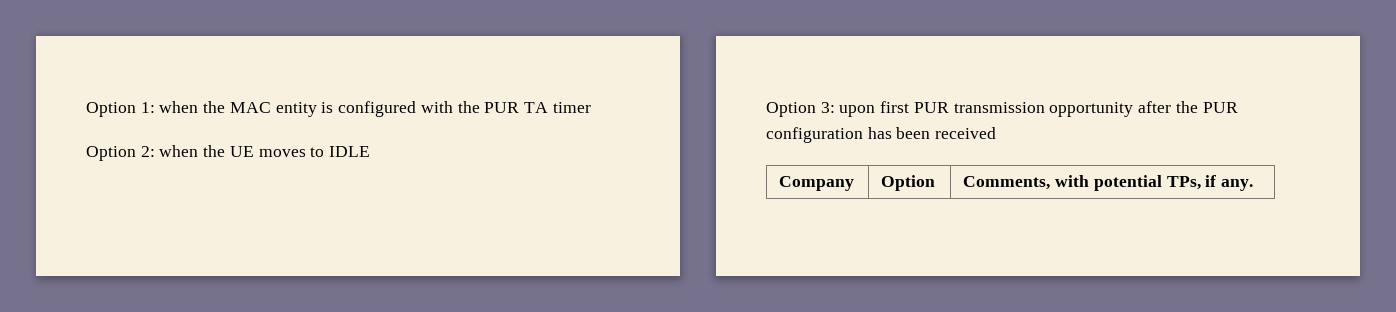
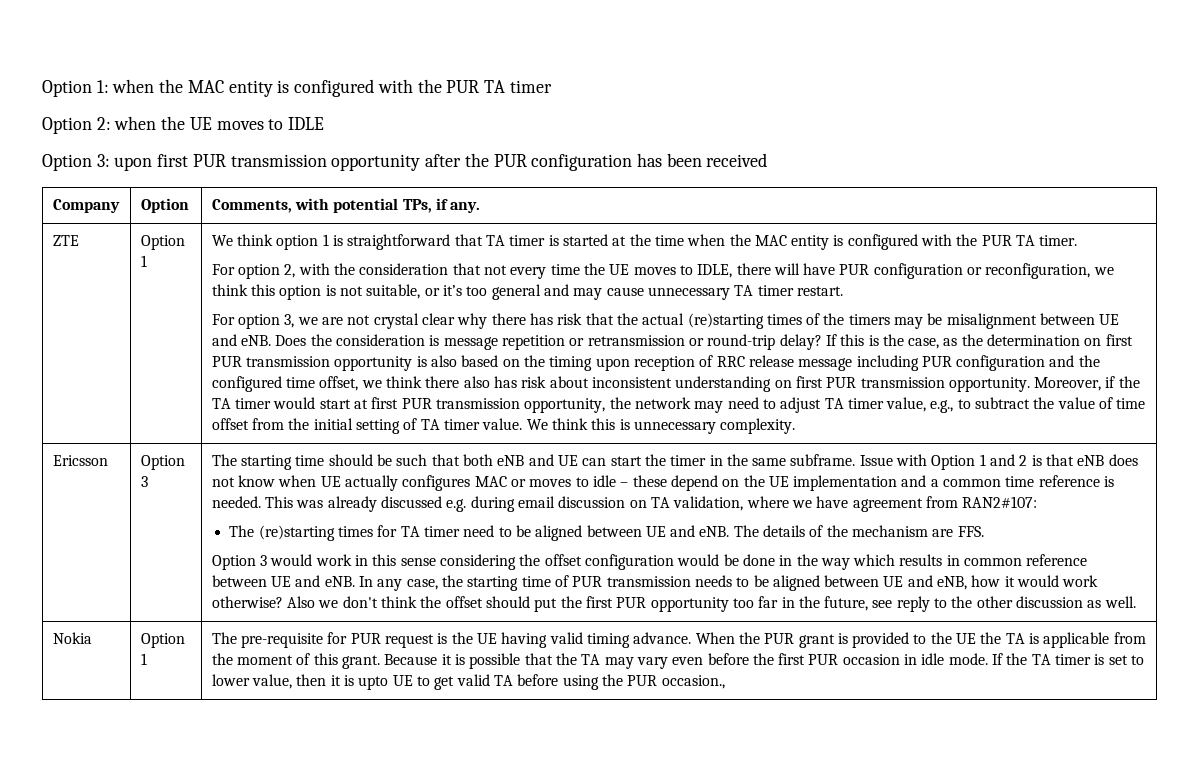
(1253, 185) none -> [52,235,79,246] [140,235,185,250] [140,255,147,267] [211,234,1078,250] [211,263,1114,279] [211,284,843,300] [211,313,1120,329] [211,334,1133,350] [211,355,1100,371] [211,376,1140,392] [211,397,1146,413] [211,418,796,434] [52,455,108,466] [140,455,185,470] [140,476,148,487] [211,454,1138,470] [211,475,1115,491] [211,496,1038,512] [229,525,984,541] [211,554,1088,570] [211,575,1099,591] [211,596,1136,612] [52,632,92,644] [140,633,185,648] [140,653,147,665] [211,632,1146,648] [211,653,1145,669] [211,674,725,690] // ZTE | Option 1 | We think option 1 is straightforward that TA timer is started at the time when the MAC entity is configured with the PUR TA timer. // For option 2, with the consideration that not every time the UE moves to IDLE, there will have PUR configuration or reconfiguration, we think this option is not suitable, or it’s too general and may cause unnecessary TA timer restart. // For option 3, we are not crystal clear why there has risk that the actual (re)starting times of the timers may be misalignment between UE and eNB. Does the consideration is message repetition or retransmission or round-trip delay? If this is the case, as the determination on first PUR transmission opportunity is also based on the timing upon reception of RRC release message including PUR configuration and the configured time offset, we think there also has risk about inconsistent understanding on first PUR transmission opportunity. Moreover, if the TA timer would start at first PUR transmission opportunity, the network may need to adjust TA timer value, e.g., to subtract the value of time offset from the initial setting of TA timer value. We think this is unnecessary complexity. // Ericsson | Option 3 | The starting time should be such that both eNB and UE can start the timer in the same subframe. Issue with Option 1 and 2 is that eNB does not know when UE actually configures MAC or moves to idle – these depend on the UE implementation and a common time reference is needed. This was already discussed e.g. during email discussion on TA validation, where we have agreement from RAN2#107: // The (re)starting times for TA timer need to be aligned between UE and eNB. The details of the mechanism are FFS. // Option 3 would work in this sense considering the offset configuration would be done in the way which results in common reference between UE and eNB. In any case, the starting time of PUR transmission needs to be aligned between UE and eNB, how it would work otherwise? Also we don't think the offset should put the first PUR opportunity too far in the future, see reply to the other discussion as well. // Nokia | Option 1 | The pre-requisite for PUR request is the UE having valid timing advance. When the PUR grant is provided to the UE the TA is applicable from the moment of this grant. Because it is possible that the TA may vary even before the first PUR occasion in idle mode. If the TA timer is set to lower value, then it is upto UE to get valid TA before using the PUR occasion.,

